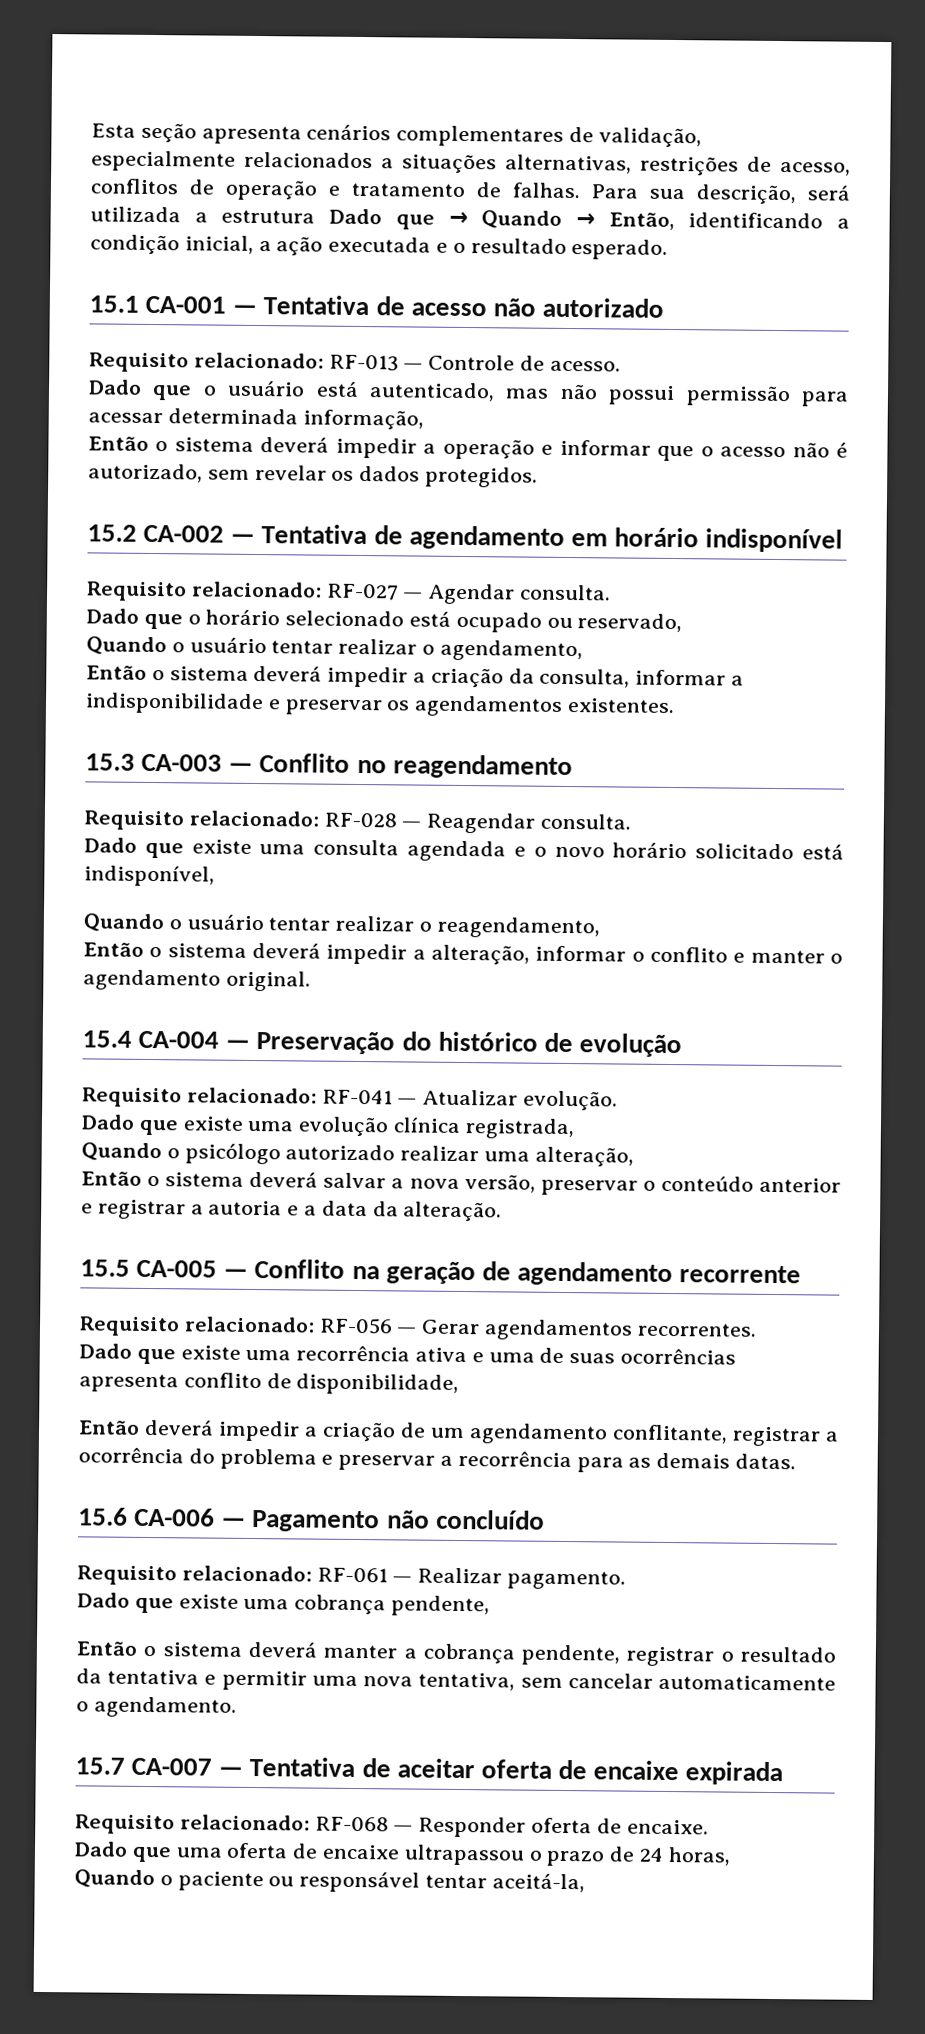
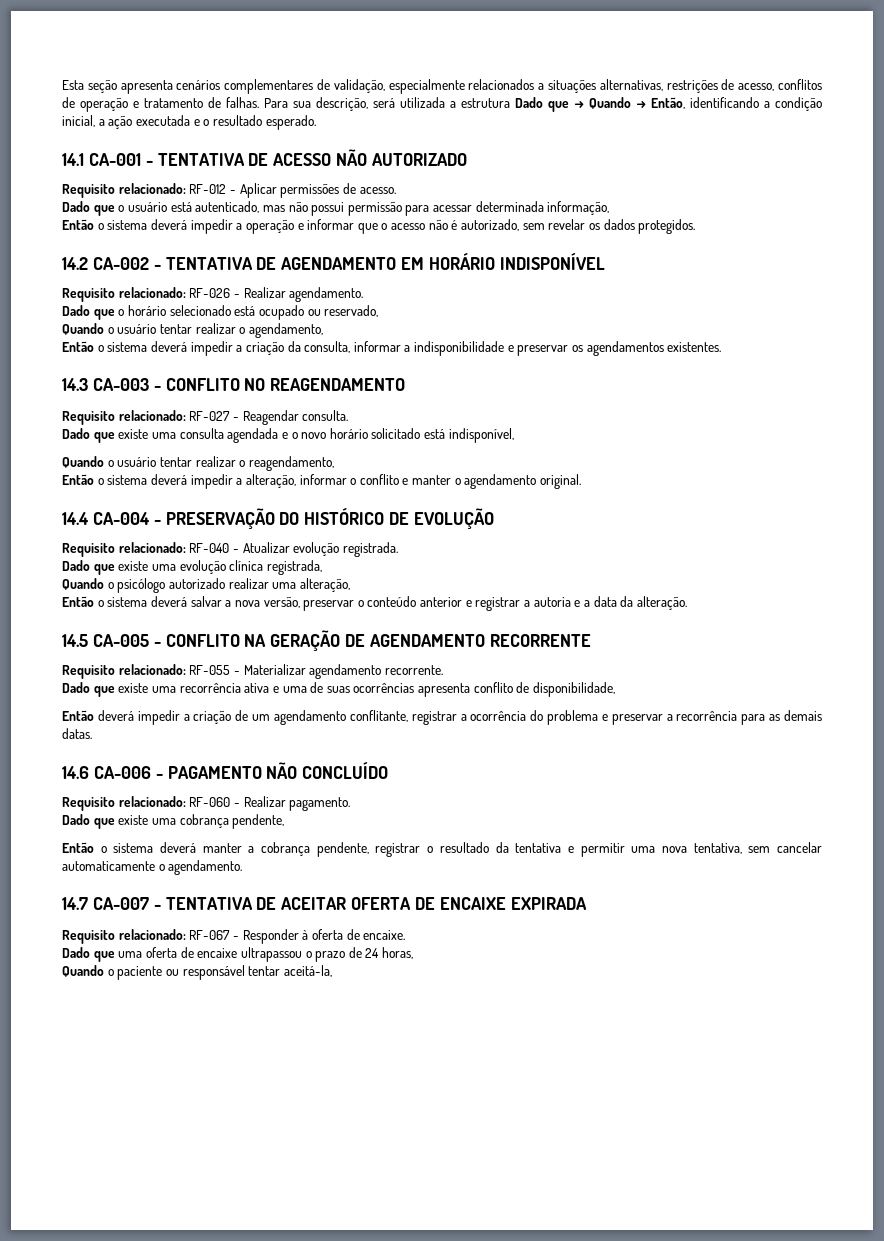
[89,295,665,318] [89,352,516,373] 15.1 CA-001 — Tentativa de acesso não autorizado // Requisito relacionado: RF-013 — Controle -> [62,149,467,166] [62,183,340,198] 14.1 CA-001 - TENTATIVA DE ACESSO NÃO AUTORIZADO // Requisito relacionado: RF-012 - Aplicar permissões
[87,524,844,553] [86,581,612,605] 15.2 CA-002 — Tentativa de agendamento em horário indisponível // Requisito relacionado: RF-027 — Agendar consulta. -> [62,253,605,270] [62,287,364,302] 14.2 CA-002 - TENTATIVA DE AGENDAMENTO EM HORÁRIO INDISPONÍVEL // Requisito relacionado: RF-026 - Realizar agendamento.
[85,753,573,780] [84,810,422,831] 15.3 CA-003 — Conflito no reagendamento // Requisito relacionado: RF-028 — -> [62,378,406,391] [62,410,239,425] 14.3 CA-003 - CONFLITO NO REAGENDAMENTO // Requisito relacionado: RF-027 -
[82,1030,683,1058] [82,1087,619,1111] 15.4 CA-004 — Preservação do histórico de evolução // Requisito relacionado: RF-041 — Atualizar evolução. -> [62,508,495,529] [62,542,398,557] 14.4 CA-004 - PRESERVAÇÃO DO HISTÓRICO DE EVOLUÇÃO // Requisito relacionado: RF-040 - Atualizar evolução registrada.
[80,1259,802,1287] [79,1316,757,1341] 15.5 CA-005 — Conflito na geração de agendamento recorrente // Requisito relacionado: RF-056 — Gerar agendamentos recorrentes. -> [62,630,591,651] [62,664,443,679] 14.5 CA-005 - CONFLITO NA GERAÇÃO DE AGENDAMENTO RECORRENTE // Requisito relacionado: RF-055 - Materializar agendamento recorrente.
[78,1507,545,1533] [77,1565,413,1586] 15.6 CA-006 — Pagamento não concluído // Requisito relacionado: RF-061 — -> [62,762,389,779] [62,796,240,811] 14.6 CA-006 - PAGAMENTO NÃO CONCLUÍDO // Requisito relacionado: RF-060 -
[75,1756,784,1786] [75,1814,527,1838] 15.7 CA-007 — Tentativa de aceitar oferta de encaixe expirada // Requisito relacionado: RF-068 — Responder -> [62,897,587,910] [62,929,309,944] 14.7 CA-007 - TENTATIVA DE ACEITAR OFERTA DE ENCAIXE EXPIRADA // Requisito relacionado: RF-067 - Responder à

